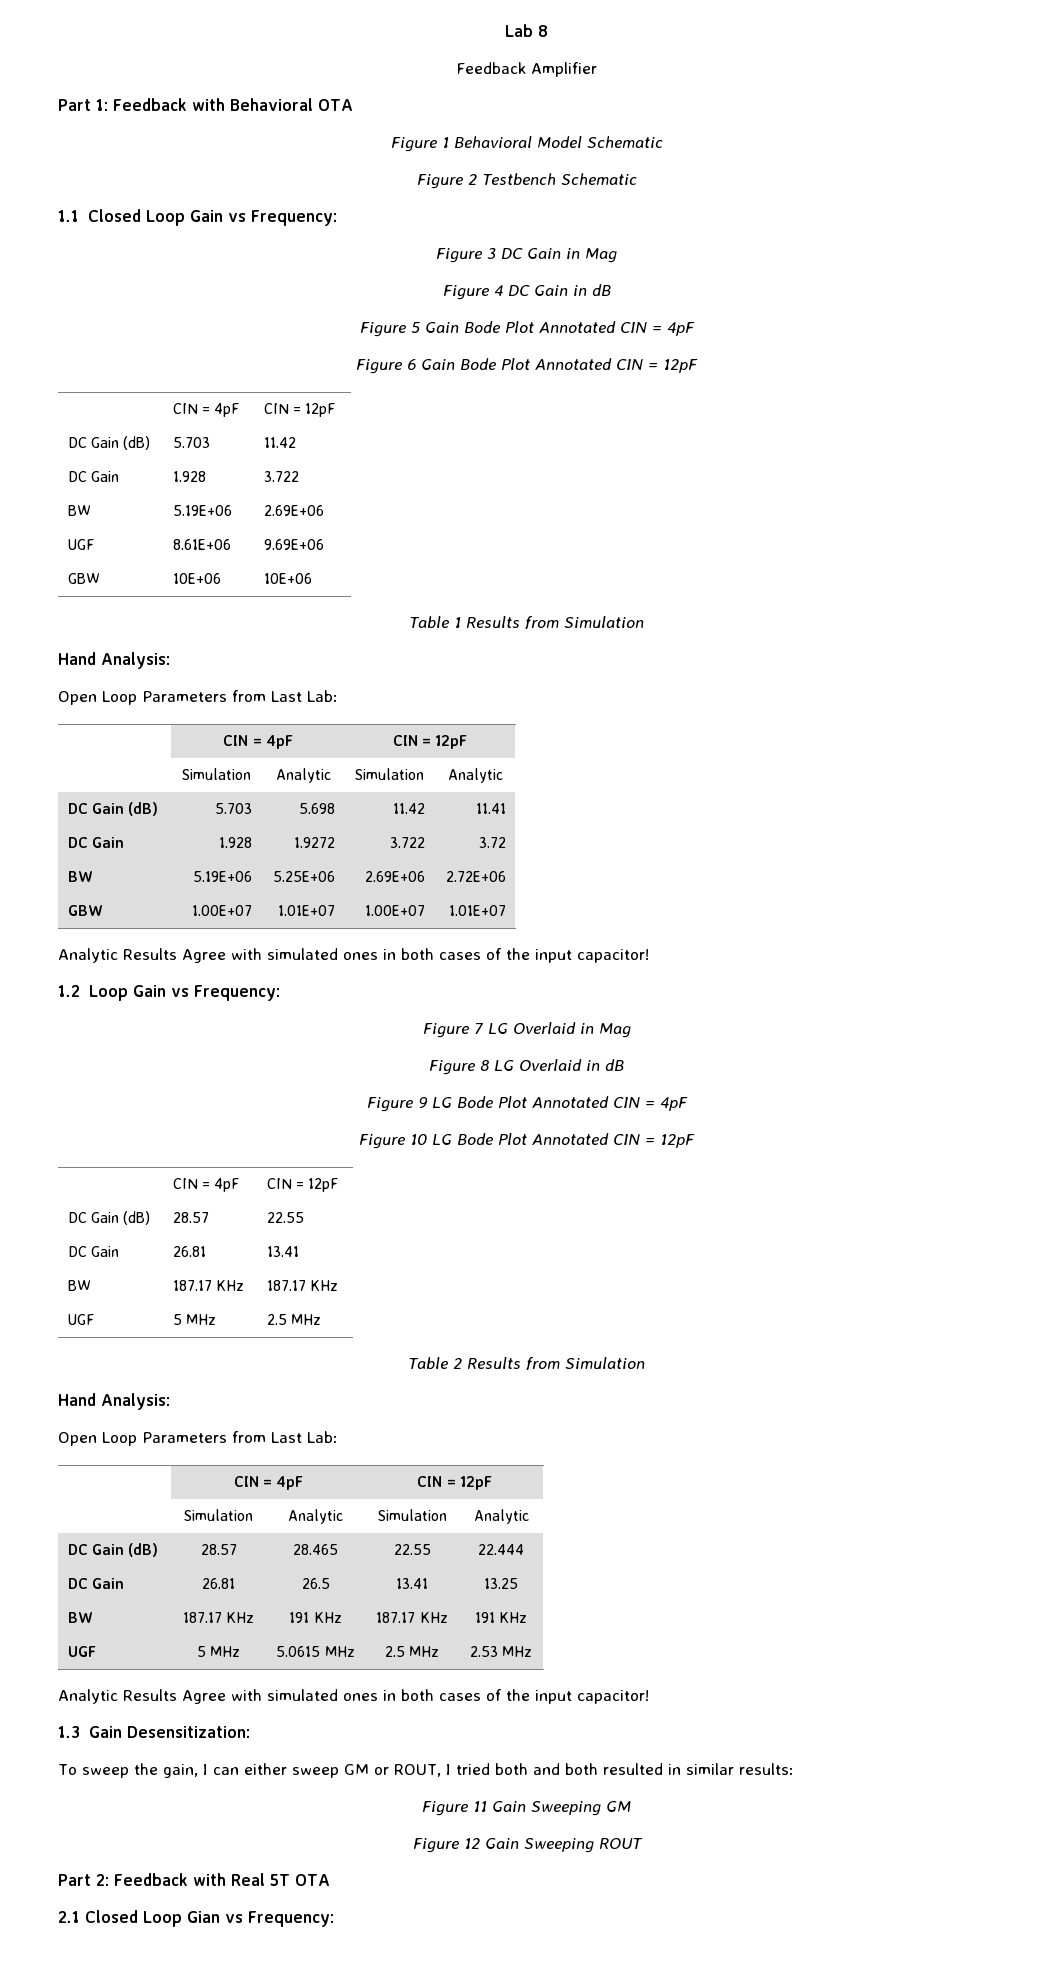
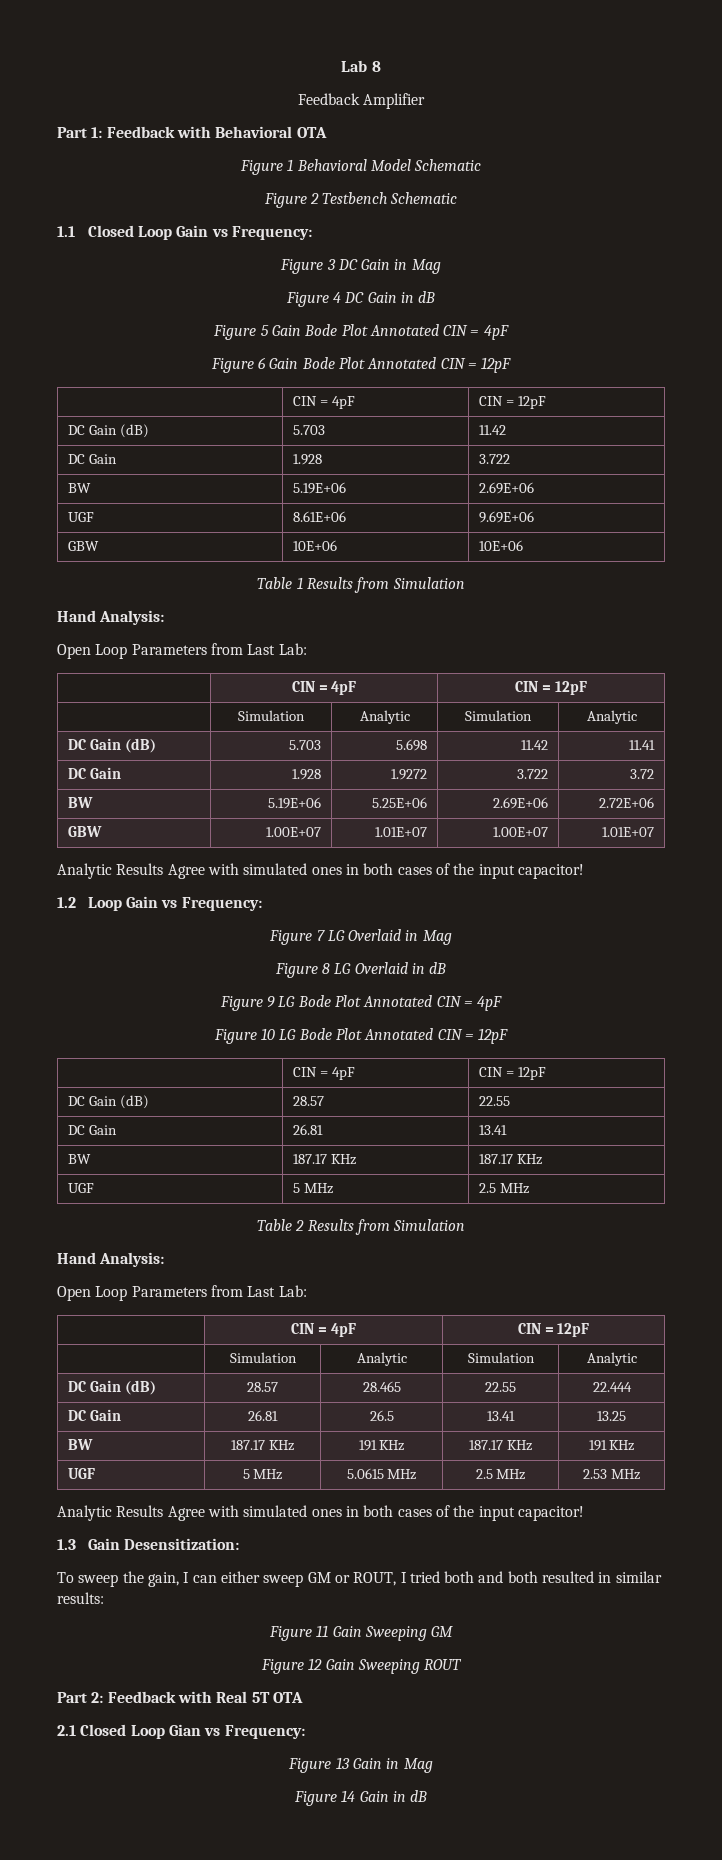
(334, 1919) none -> [288,1757,433,1773] [293,1790,428,1806] // Figure 13 Gain in Mag // Figure 14 Gain in dB

